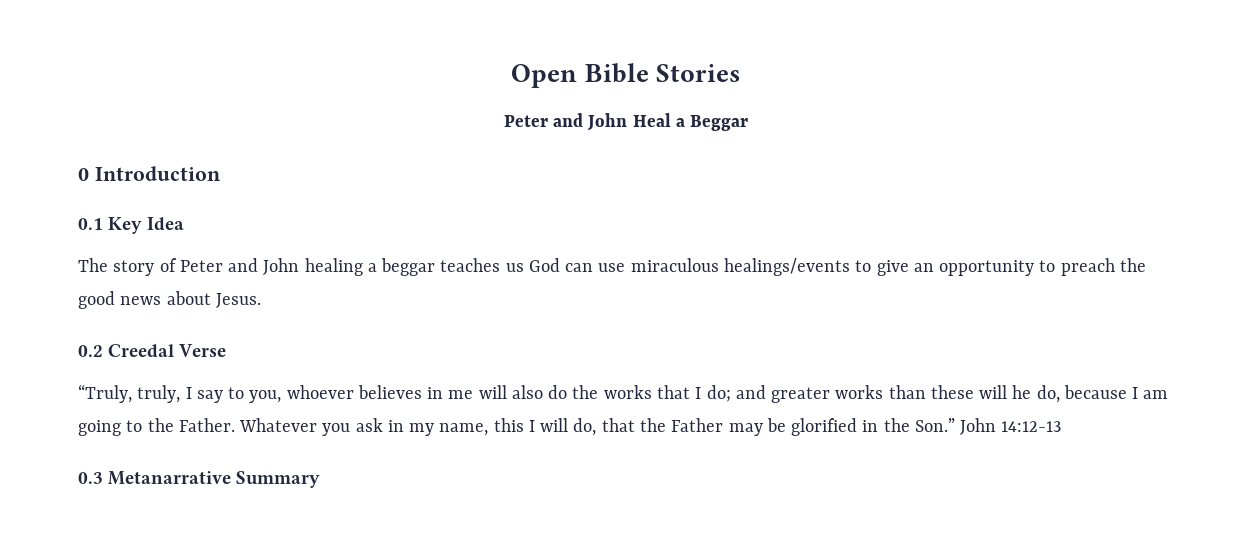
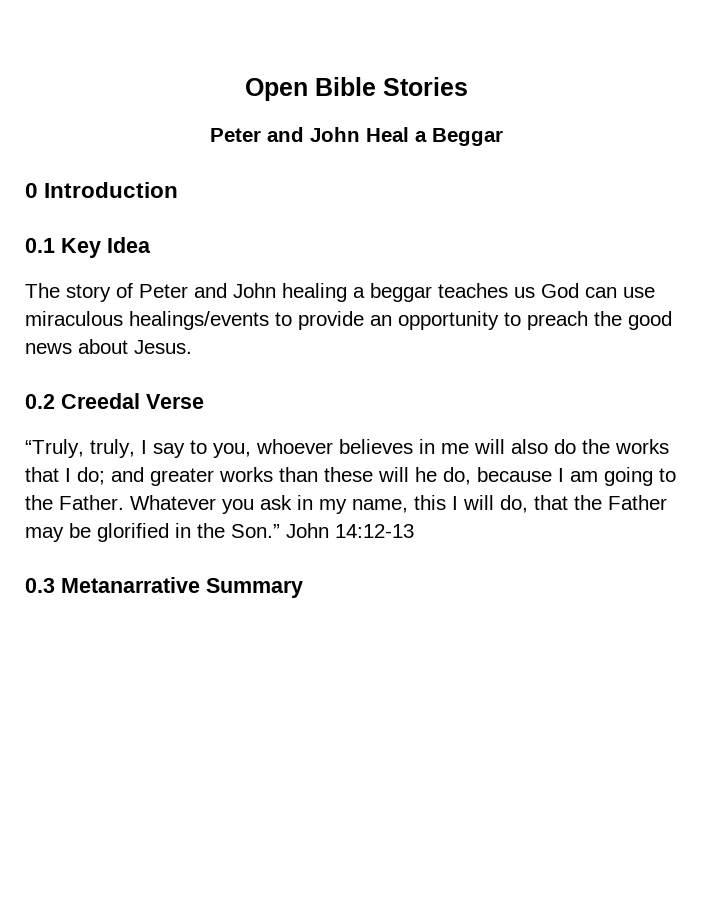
[876,260,909,276] give -> [298,311,364,330] provide

